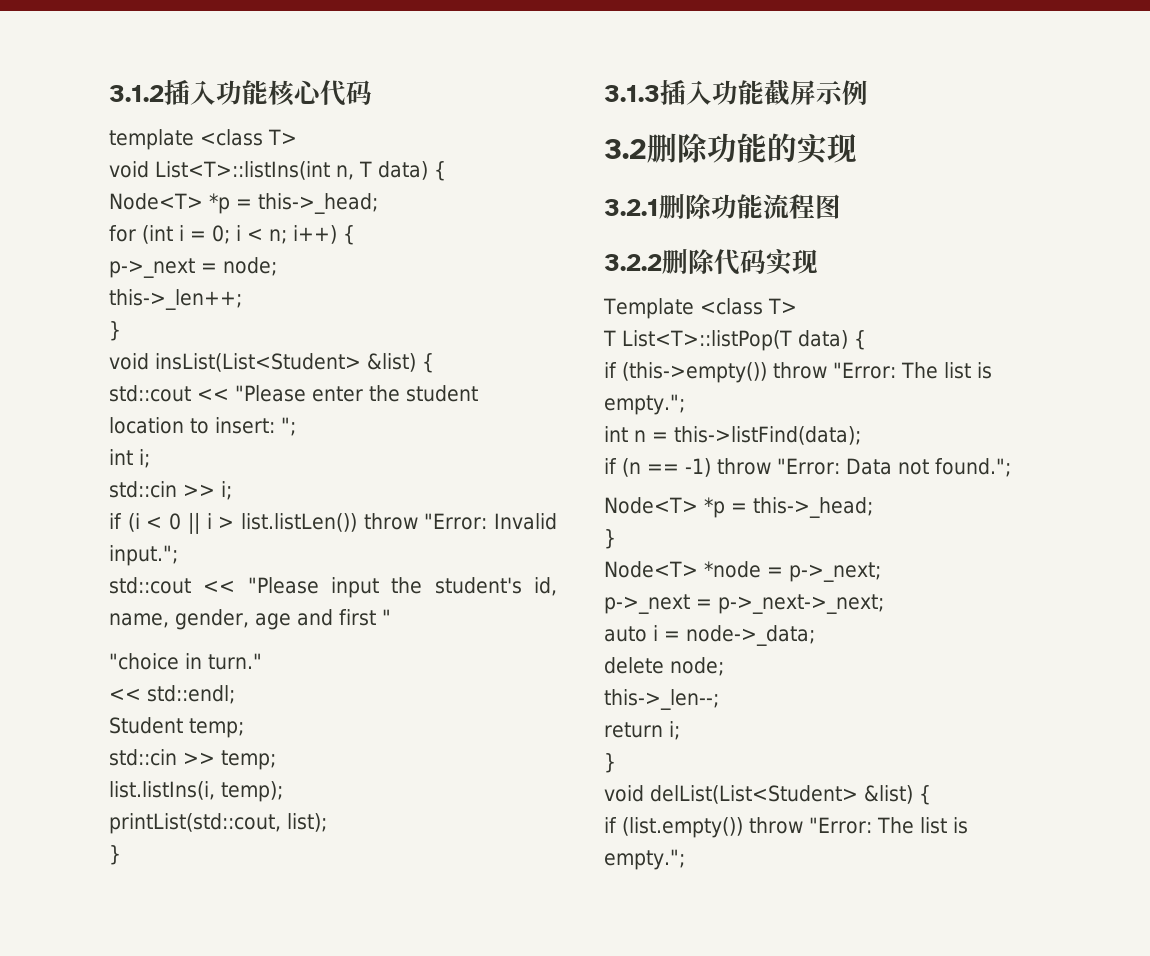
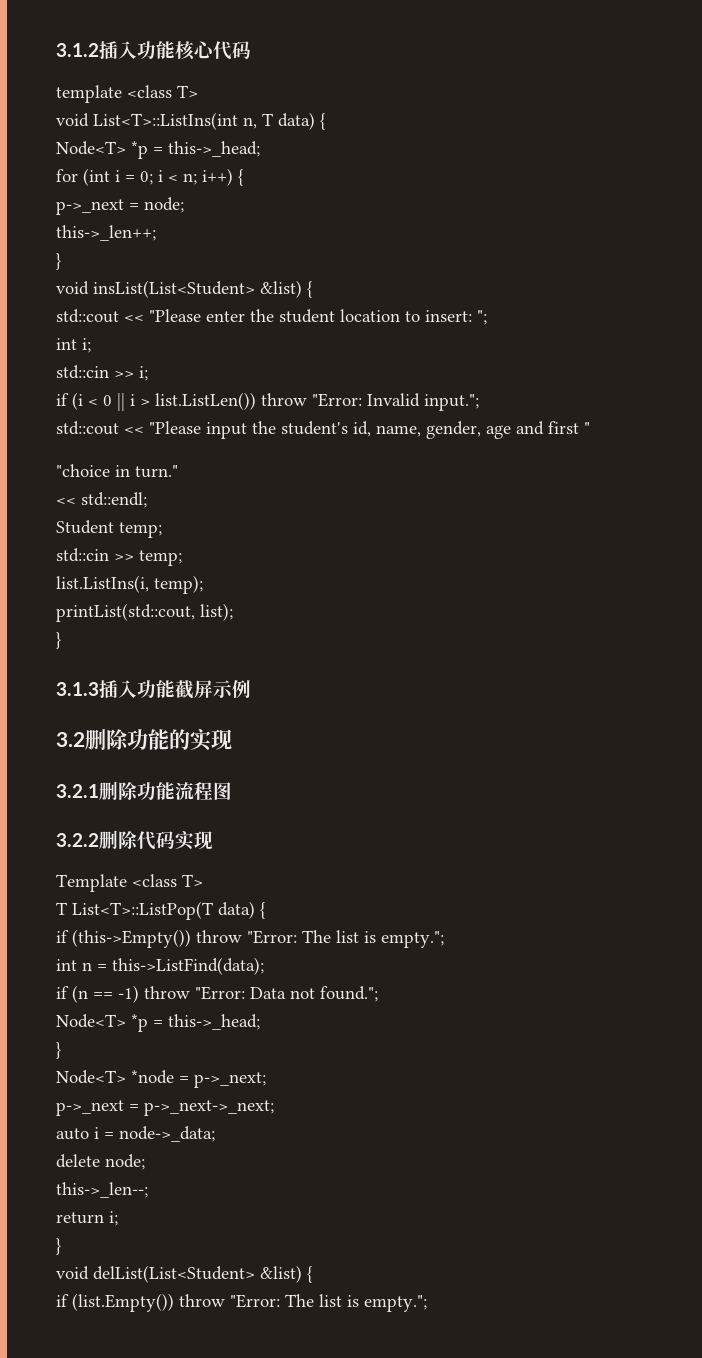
[155,161,330,180] List<T>::listIns(int -> [93,112,238,130] List<T>::ListIns(int
[240,513,357,532] list.listLen()) -> [155,392,256,410] list.ListLen())
[109,781,215,800] list.listIns(i, -> [56,575,149,593] list.ListIns(i,
[622,330,792,351] List<T>::listPop(T -> [72,901,213,920] List<T>::ListPop(T
[622,362,767,383] (this->empty()) -> [72,929,191,948] (this->Empty())
[674,426,861,445] this->listFind(data); -> [112,957,264,975] this->ListFind(data);
[622,817,743,838] (list.empty()) -> [72,1293,174,1312] (list.Empty())

